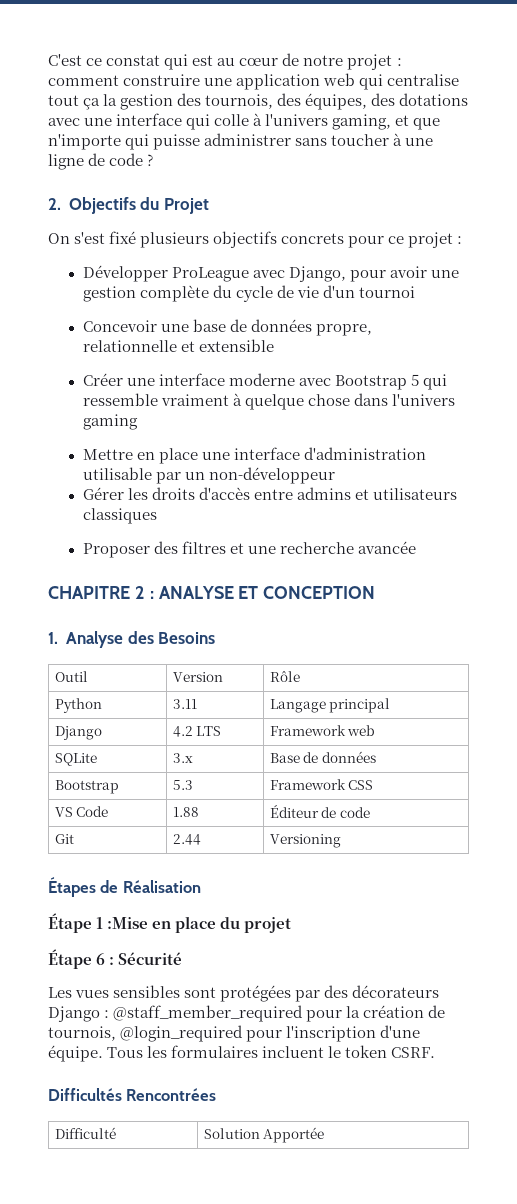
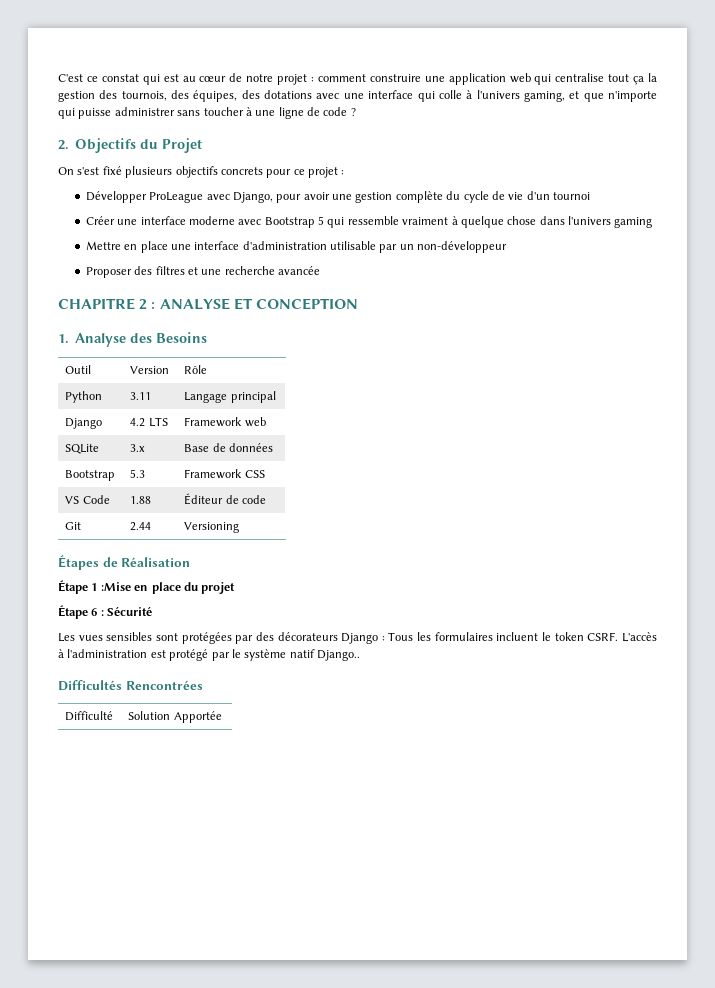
[82,319,373,336] [82,339,274,352] // Concevoir une base de données propre, relationnelle et extensible -> (591, 196) none
[82,487,458,500] [82,508,157,524] // Gérer les droits d'accès entre admins et utilisateurs classiques -> (508, 247) none
[113,1005,446,1022] [48,1025,421,1042] [48,1045,103,1062] @staff_member_required pour la création de tournois, @login_required pour l'inscription d'une équipe. -> (385, 638) none
(436, 1052) none -> [621,632,657,642] [58,649,360,661] L'accès à l'administration est protégé par le système natif Django..

